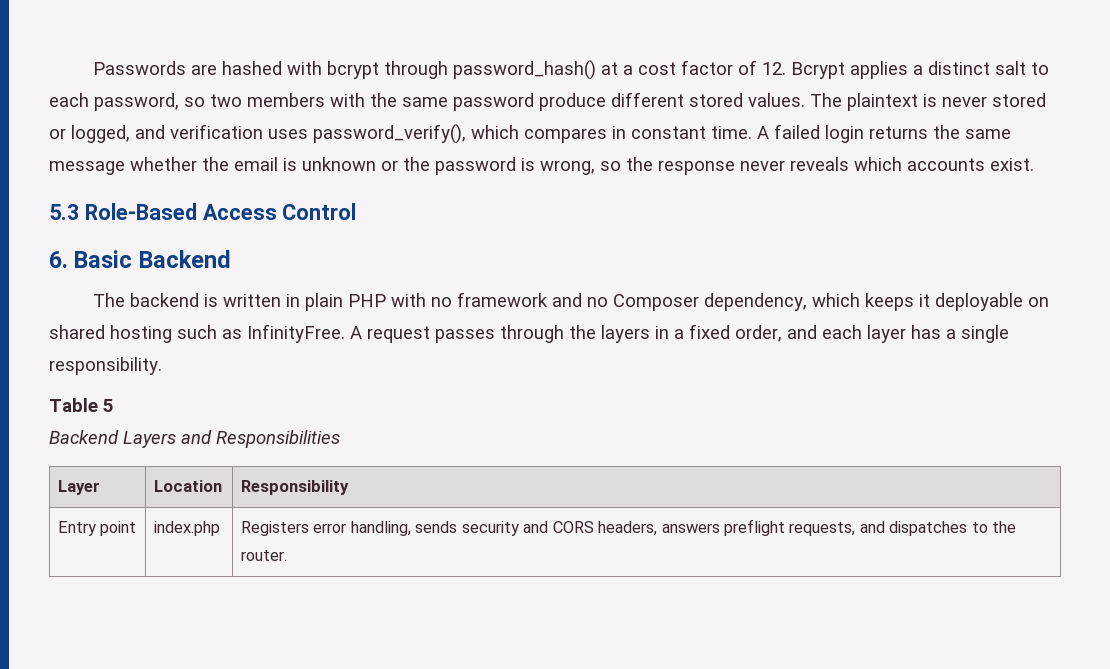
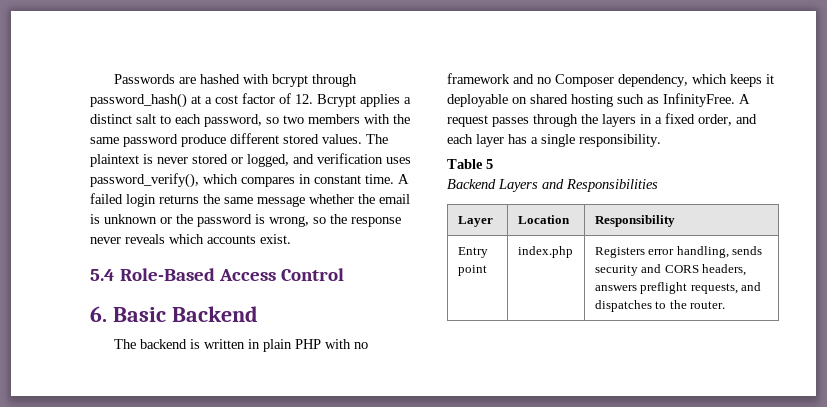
[49,204,79,220] 5.3 -> [90,269,115,281] 5.4

